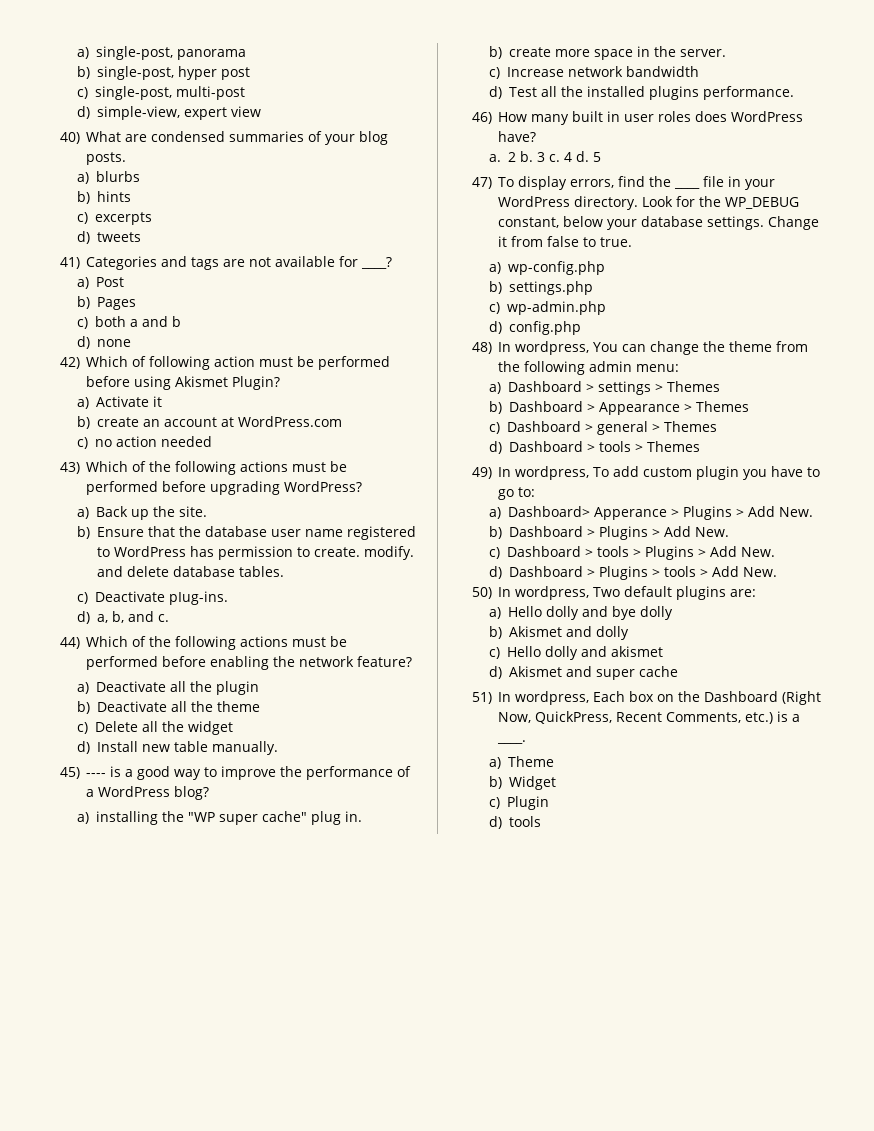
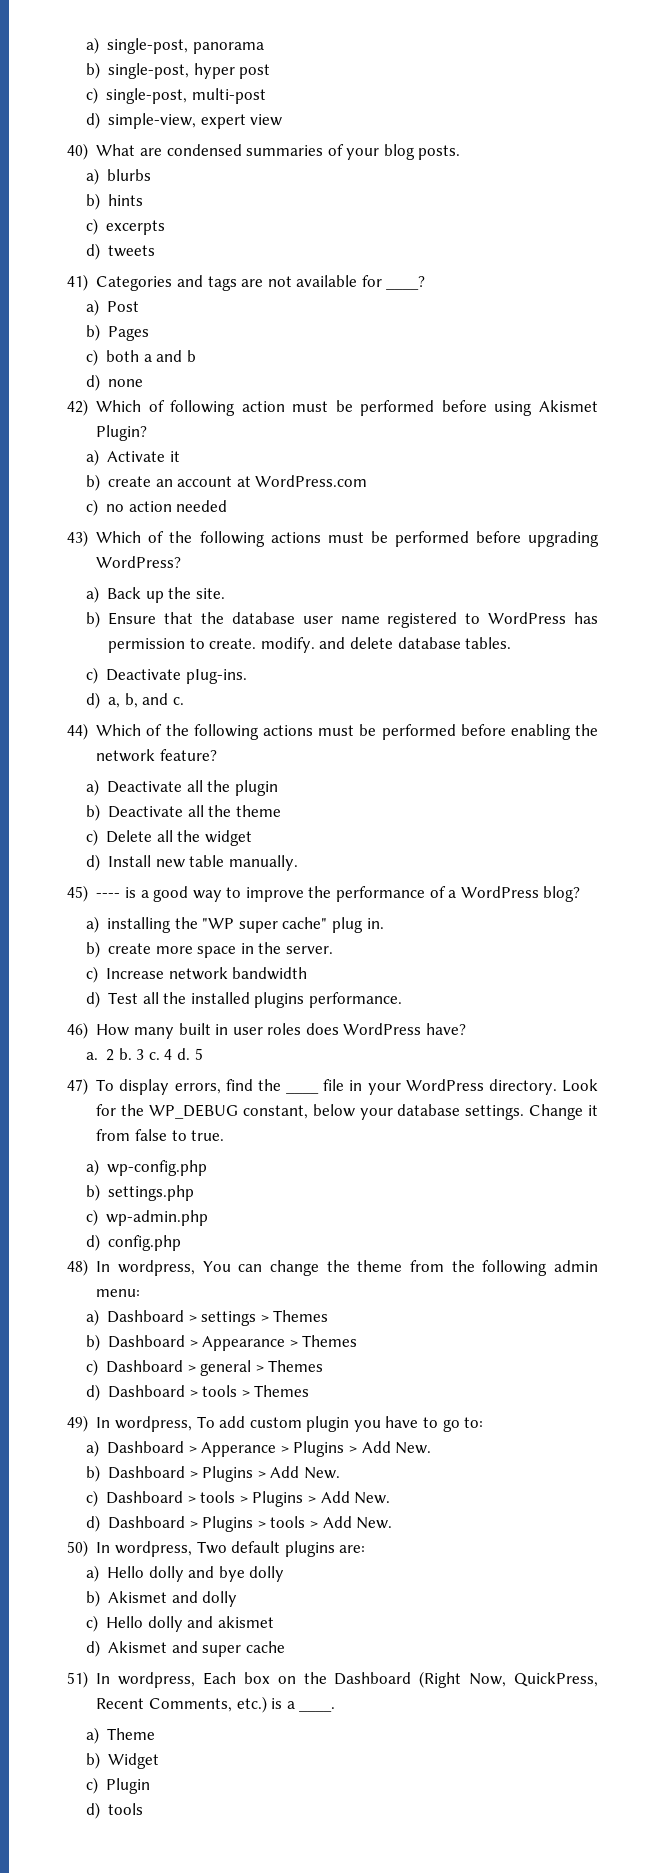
[508,506,591,517] Dashboard> -> [107,1441,197,1454] Dashboard >

